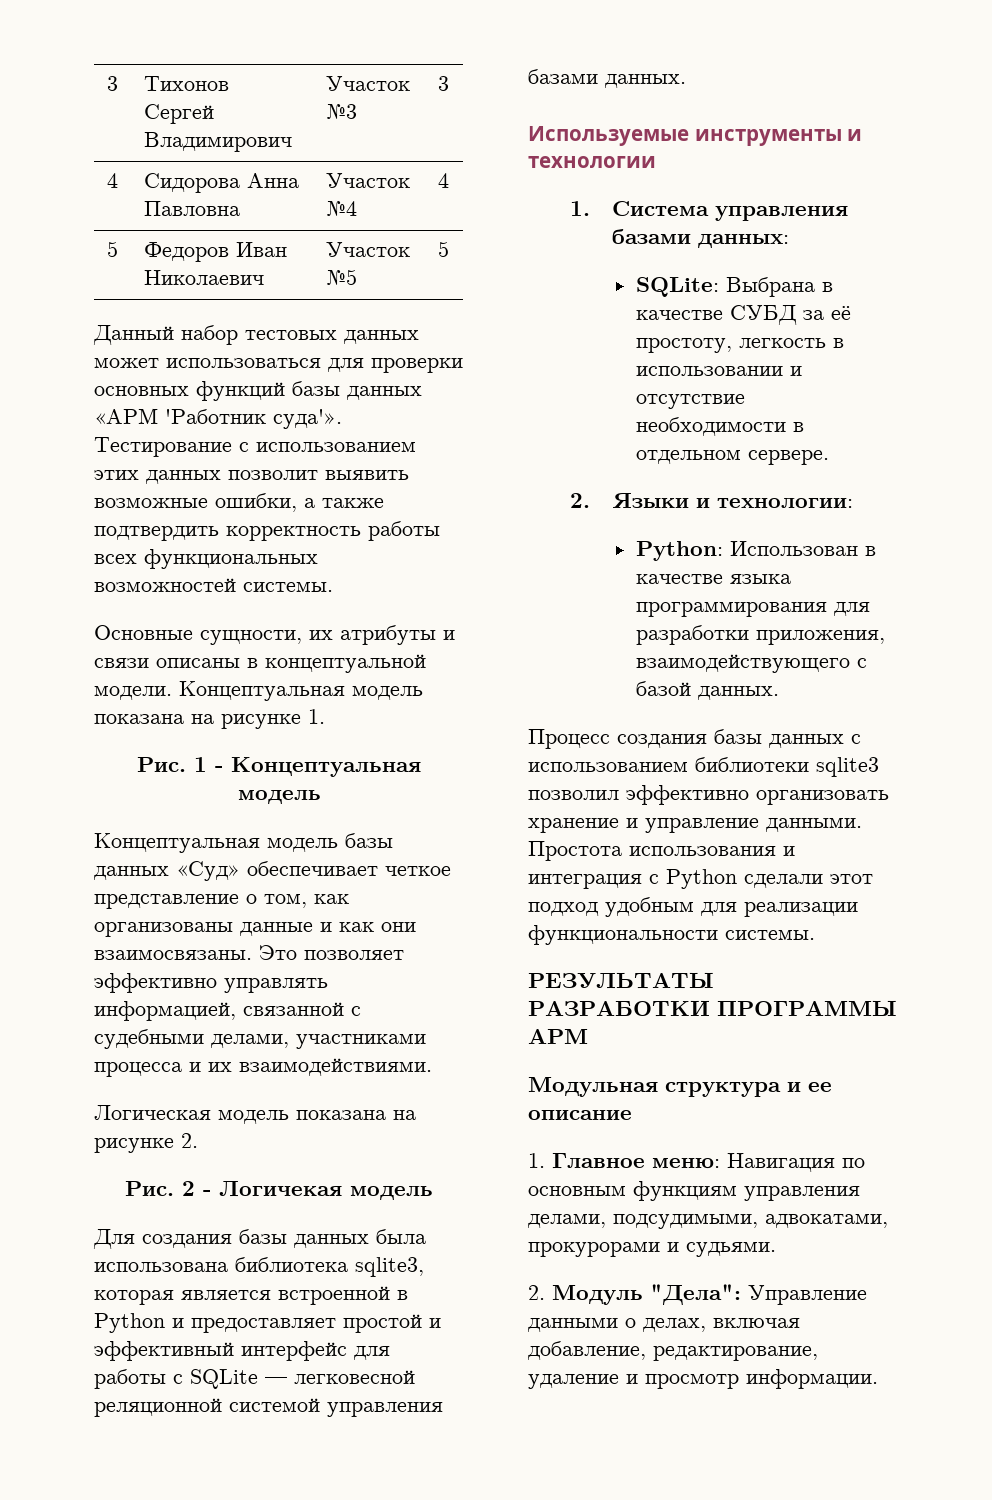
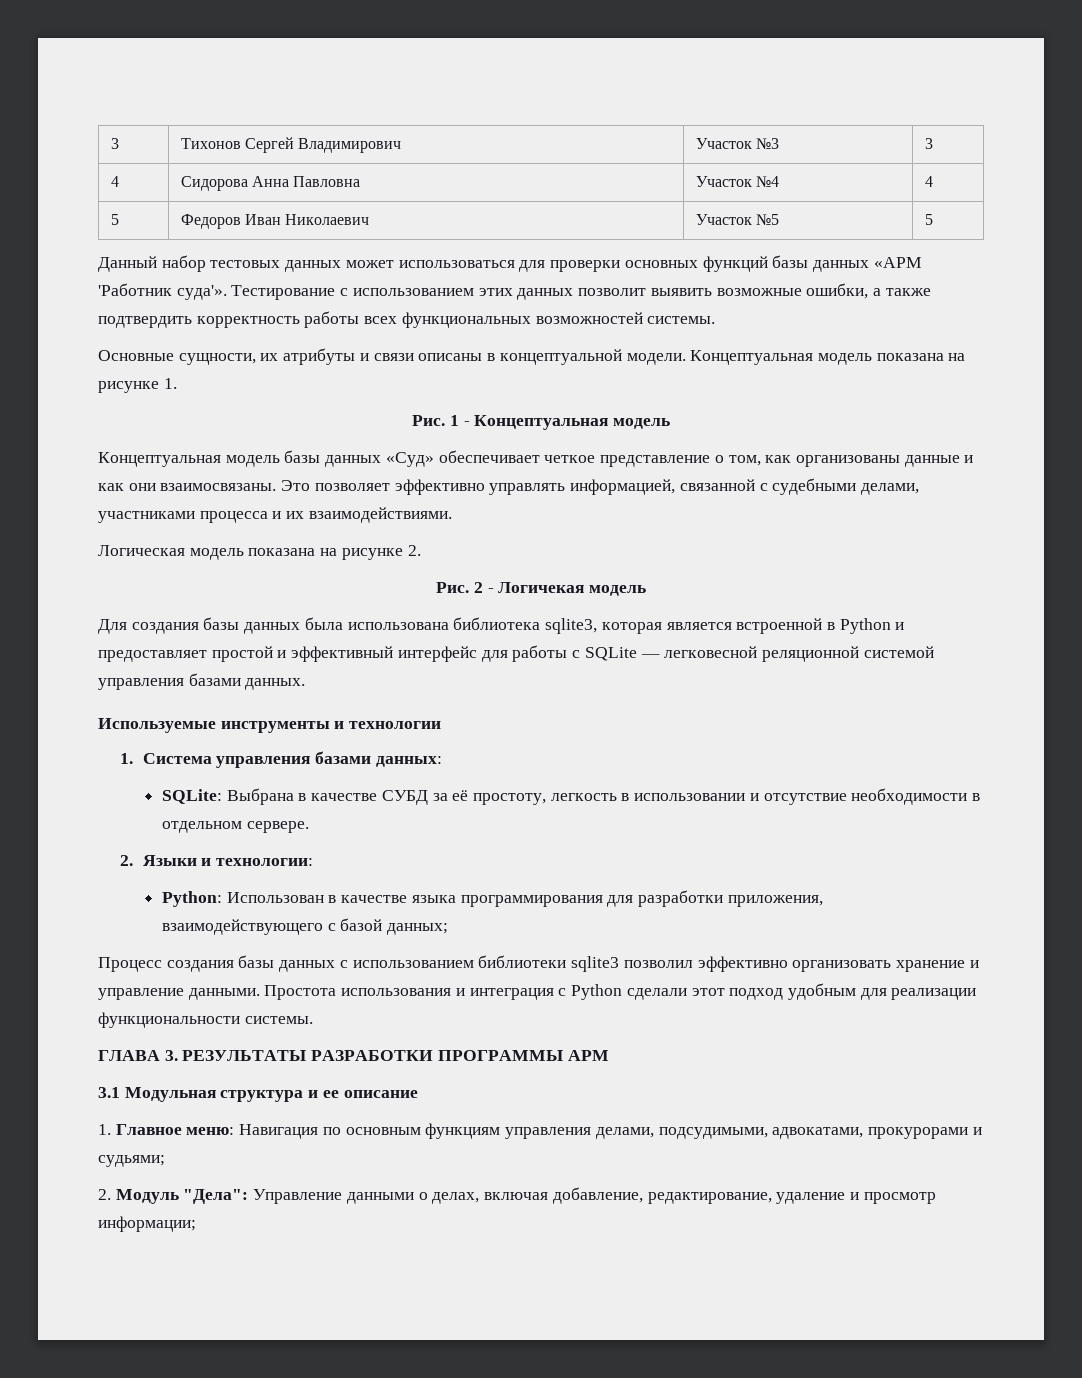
[697,686,779,700] данных. -> [387,923,449,935] данных;
(815, 935) none -> [98,1050,178,1061] ГЛАВА 3.
(588, 1036) none -> [98,1087,120,1098] 3.1
[686,1242,776,1257] судьями. -> [98,1155,165,1167] судьями;
[746,1369,878,1389] информации. -> [98,1216,196,1232] информации;

